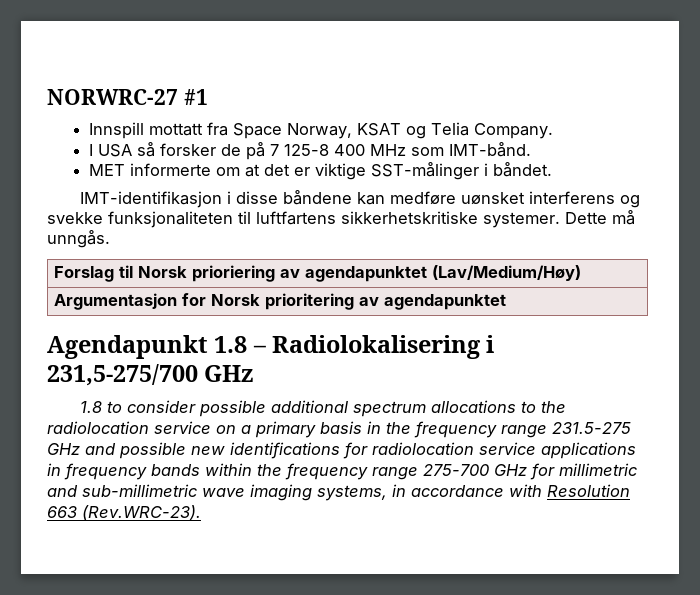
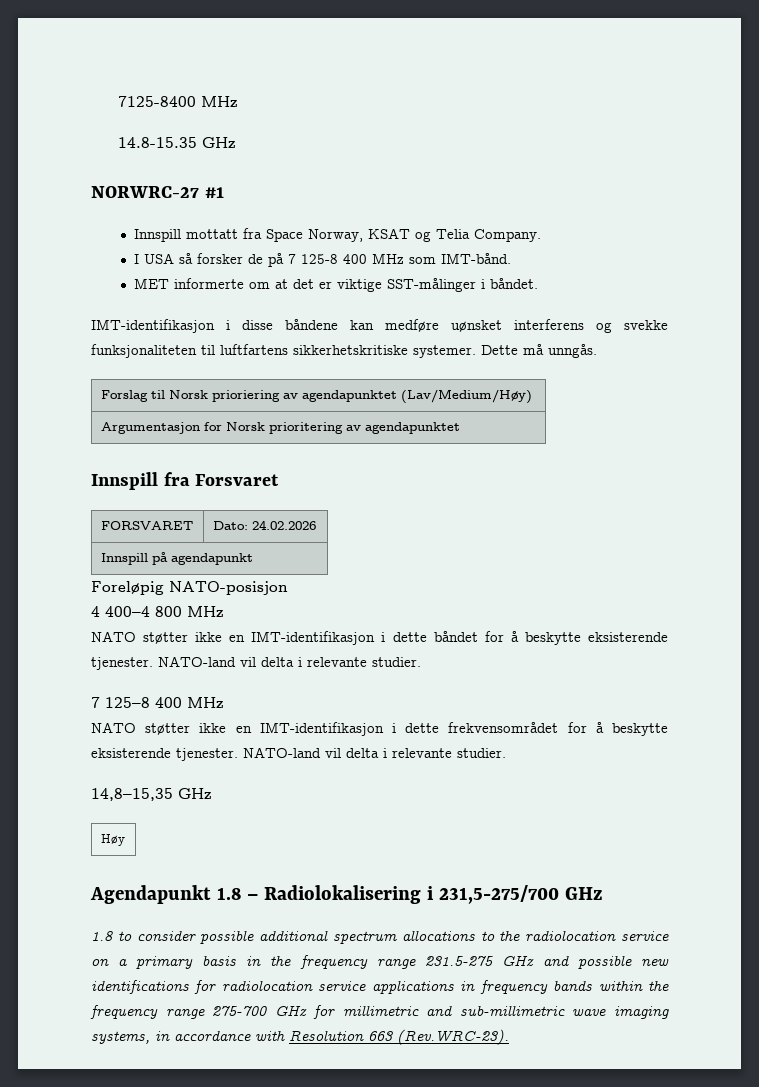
(47, 97) none -> [117,96,238,108] [117,137,236,149] 7125-8400 MHz // 14.8-15.35 GHz //
(507, 302) none -> [91,472,280,490] [100,521,193,530] [212,520,316,530] [100,552,253,565] [91,581,288,595] [91,606,224,618] [91,631,668,645] [91,656,421,670] [91,697,224,709] [91,722,668,736] [91,747,506,761] [91,788,212,801] [100,834,125,846] // Innspill fra Forsvaret // FORSVARET | Dato: 24.02.2026 // Innspill på agendapunkt // Foreløpig NATO-posisjon // 4 400–4 800 MHz // NATO støtter ikke en IMT-identifikasjon i dette båndet for å beskytte eksisterende tjenester. NATO-land vil delta i relevante studier. // 7 125–8 400 MHz // NATO støtter ikke en IMT-identifikasjon i dette frekvensområdet for å beskytte eksisterende tjenester. NATO-land vil delta i relevante studier. // 14,8–15,35 GHz // Høy

